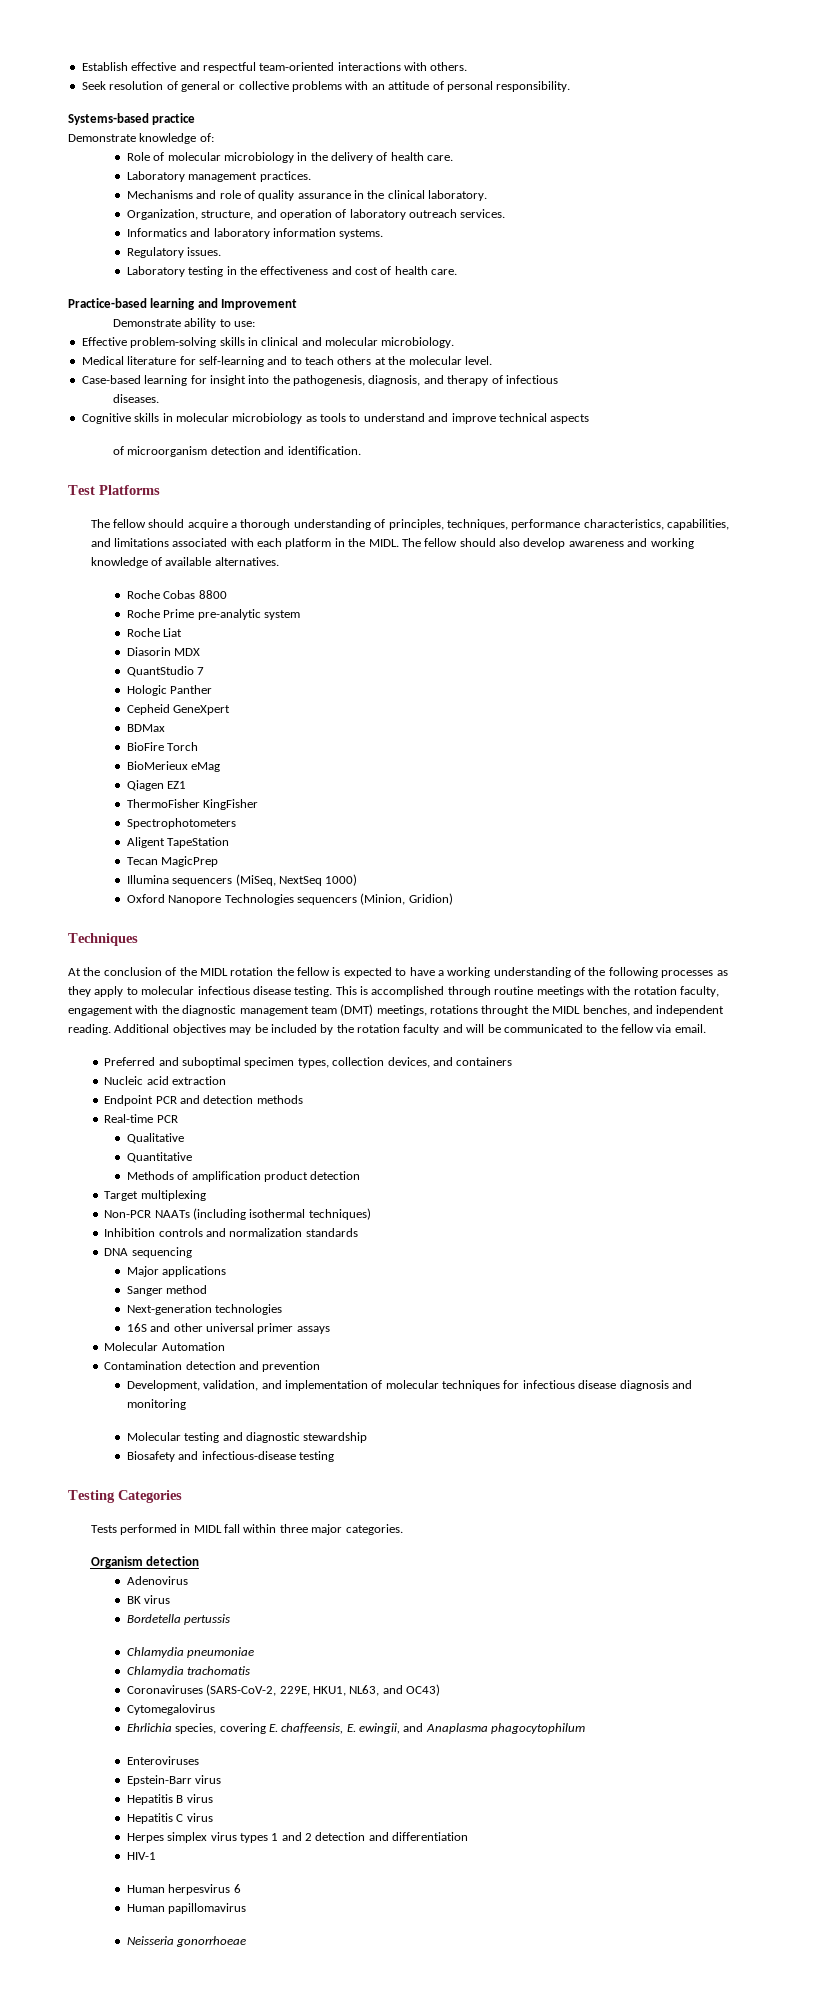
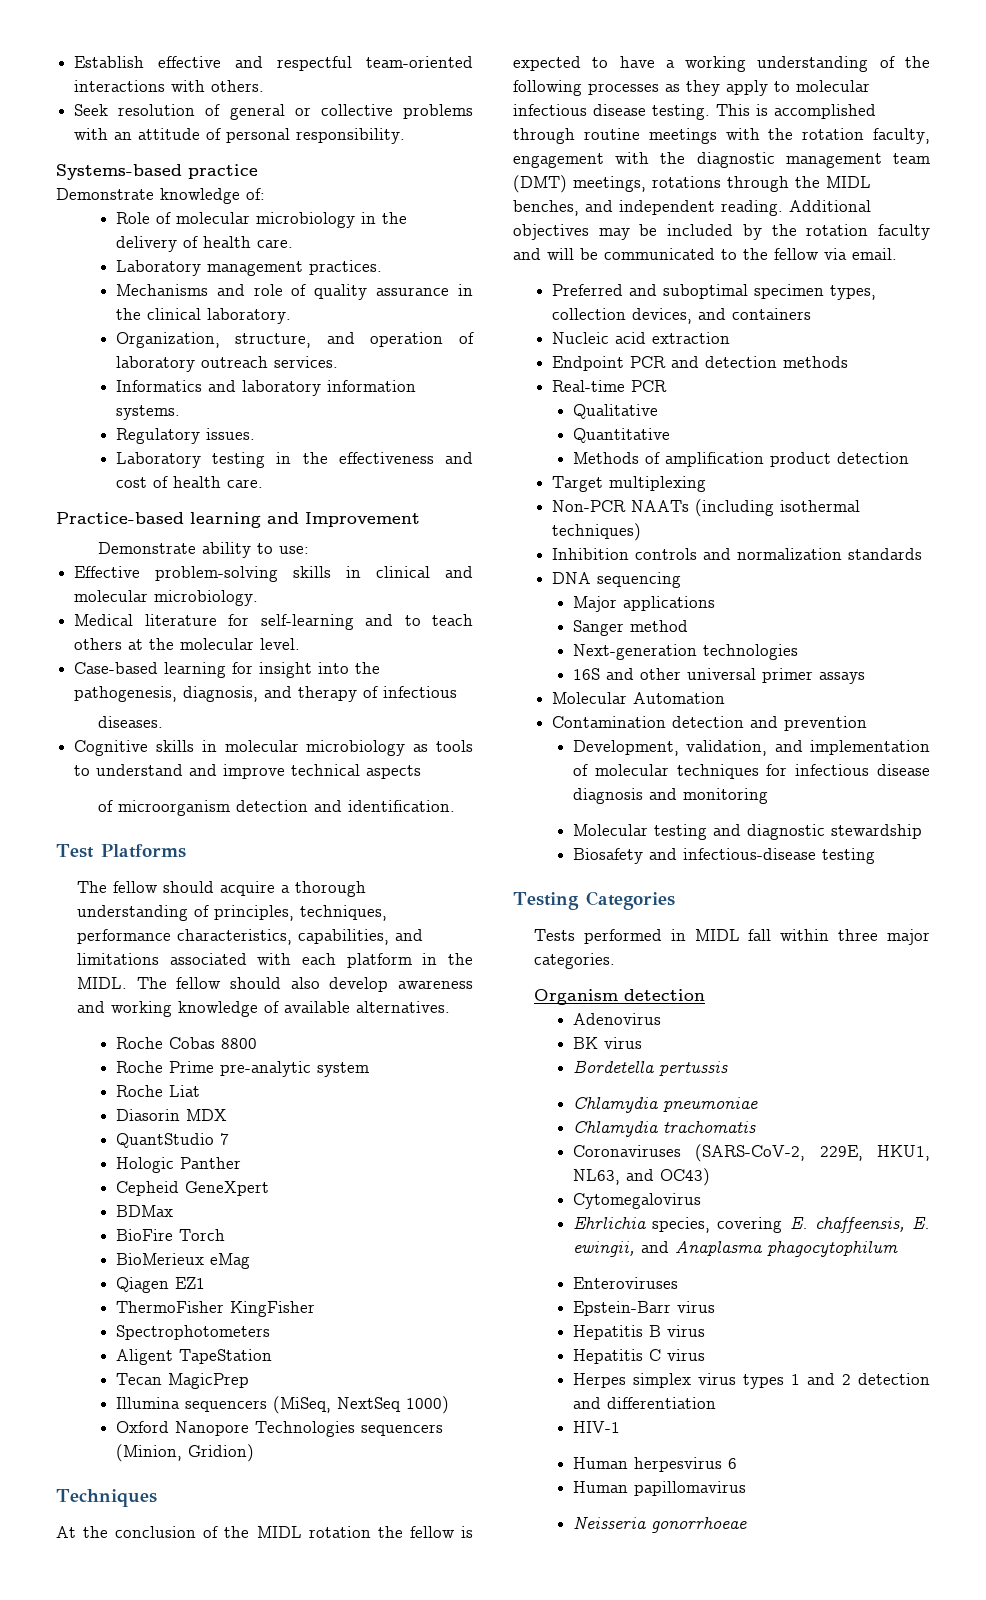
[481,1005,530,1016] throught -> [727,176,789,192] through

